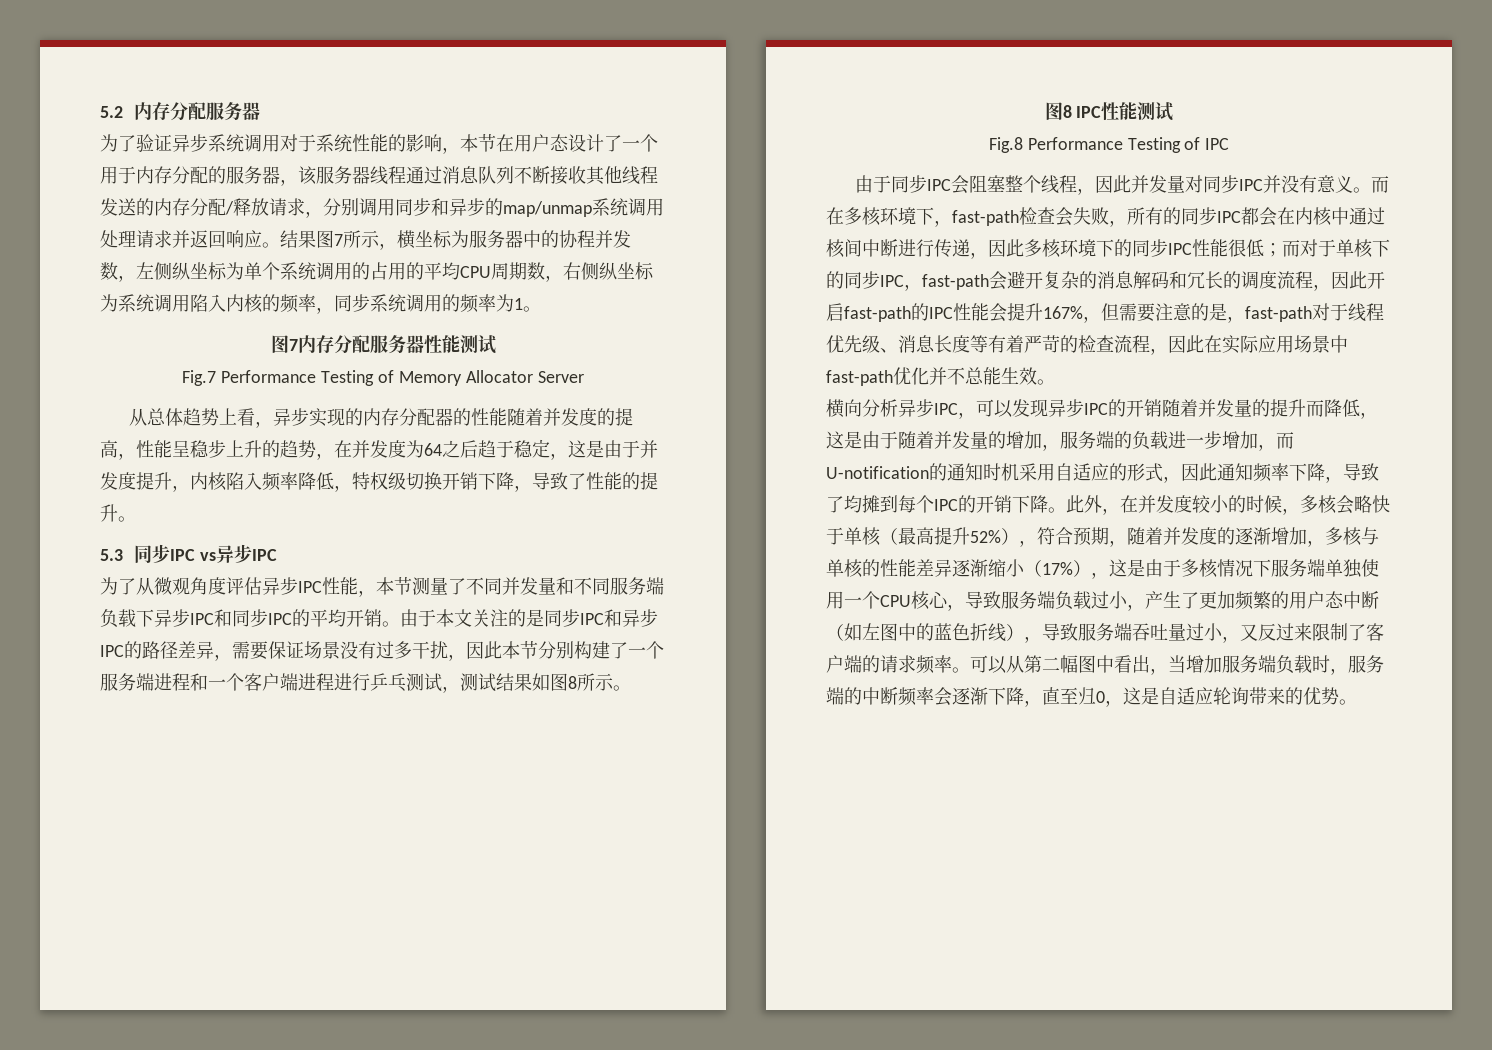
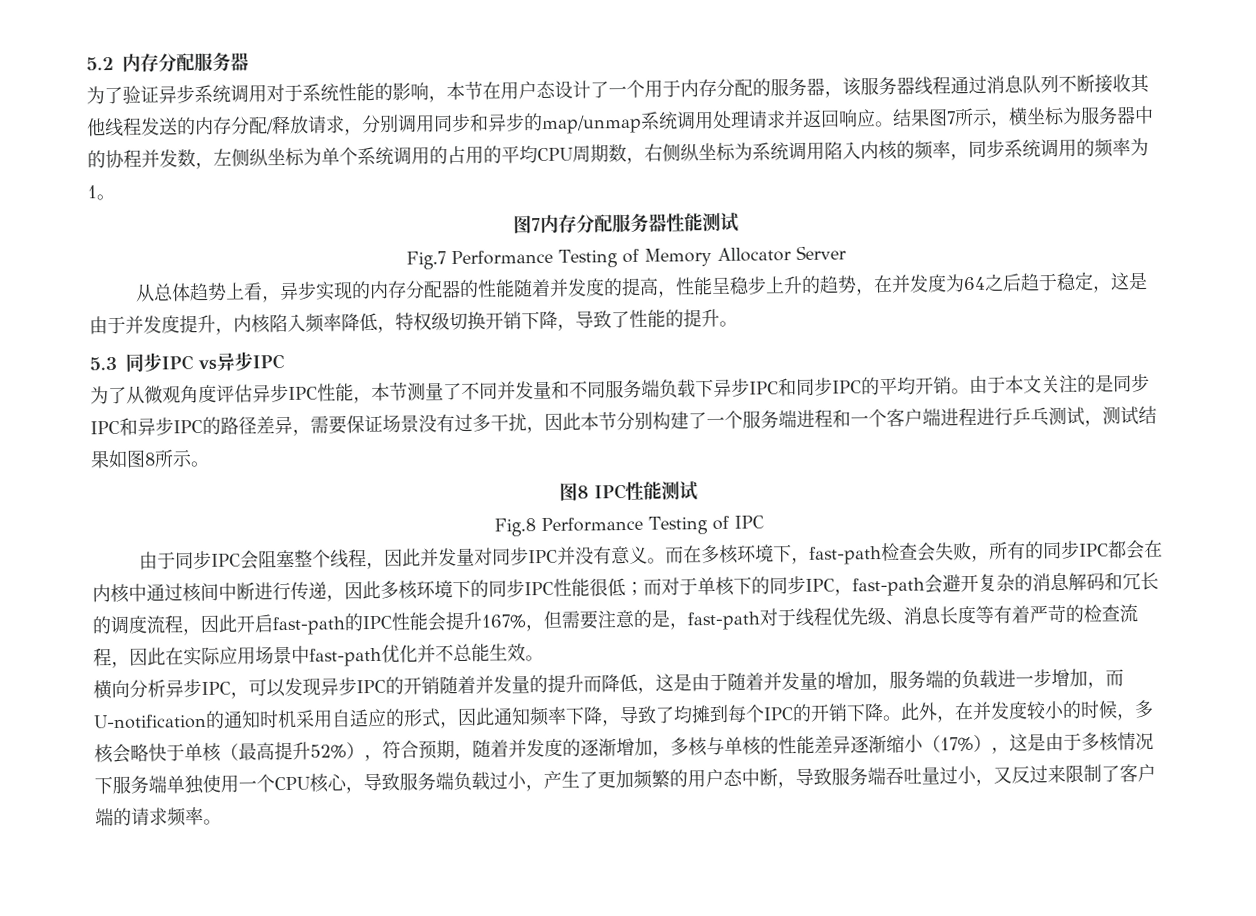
[826,623,1024,642] （如左图中的蓝色折线） -> (778, 777) none
[970,655,1384,675] [826,687,1357,707] 可以从第二幅图中看出，当增加服务端负载时，服务端的中断频率会逐渐下降，直至归0，这是自适应轮询带来的优势。 -> (222, 821) none

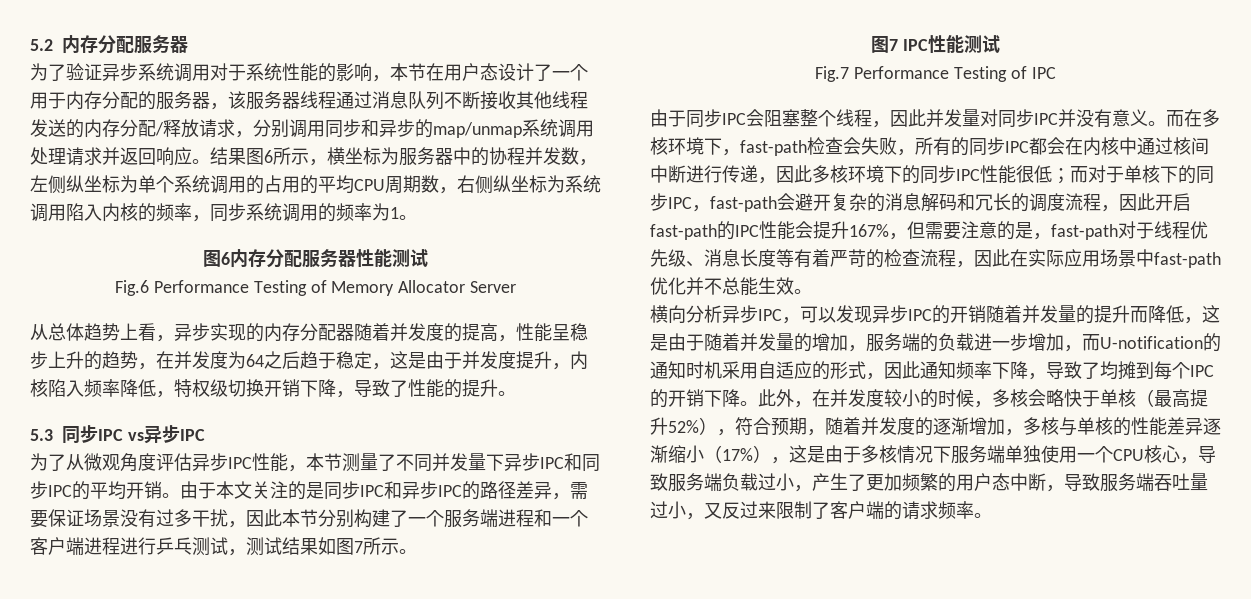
[946,111,956,125] 7 -> [264,150,273,163] 6
[530,218,541,232] 7 -> [221,252,230,265] 6
[405,251,446,270] Fig.7 -> [114,280,149,296] Fig.6
[458,279,515,298] 的性能 -> (354, 332) none
[551,379,696,399] 和不同服务端负载 -> (486, 462) none
[144,452,156,466] 8 -> [354,541,363,553] 7
[577,485,589,499] 8 -> [889,39,899,51] 7
[493,518,536,537] Fig.8 -> [815,66,850,82] Fig.7

